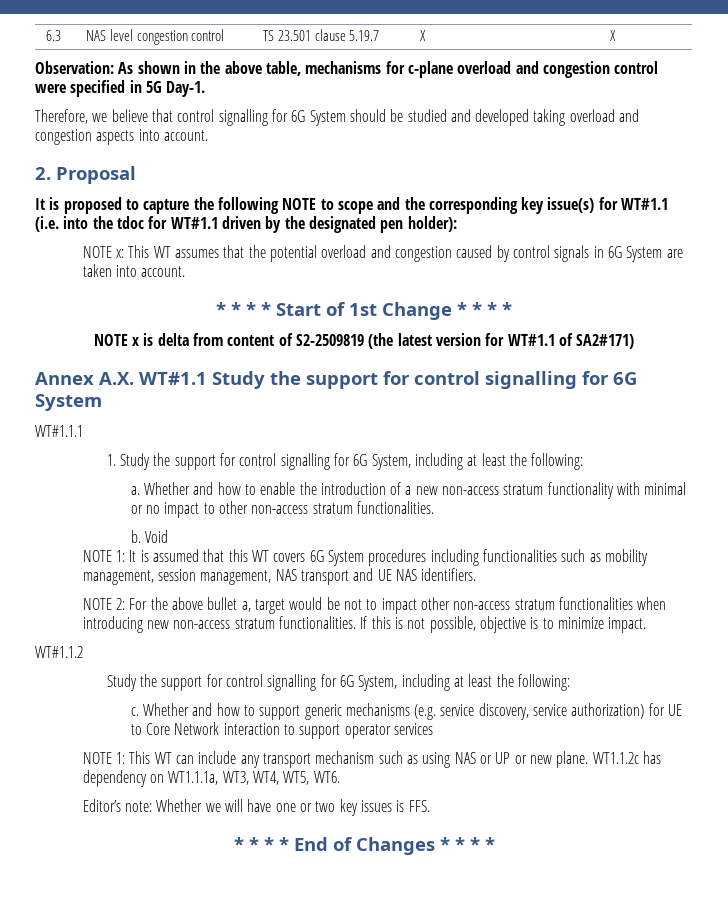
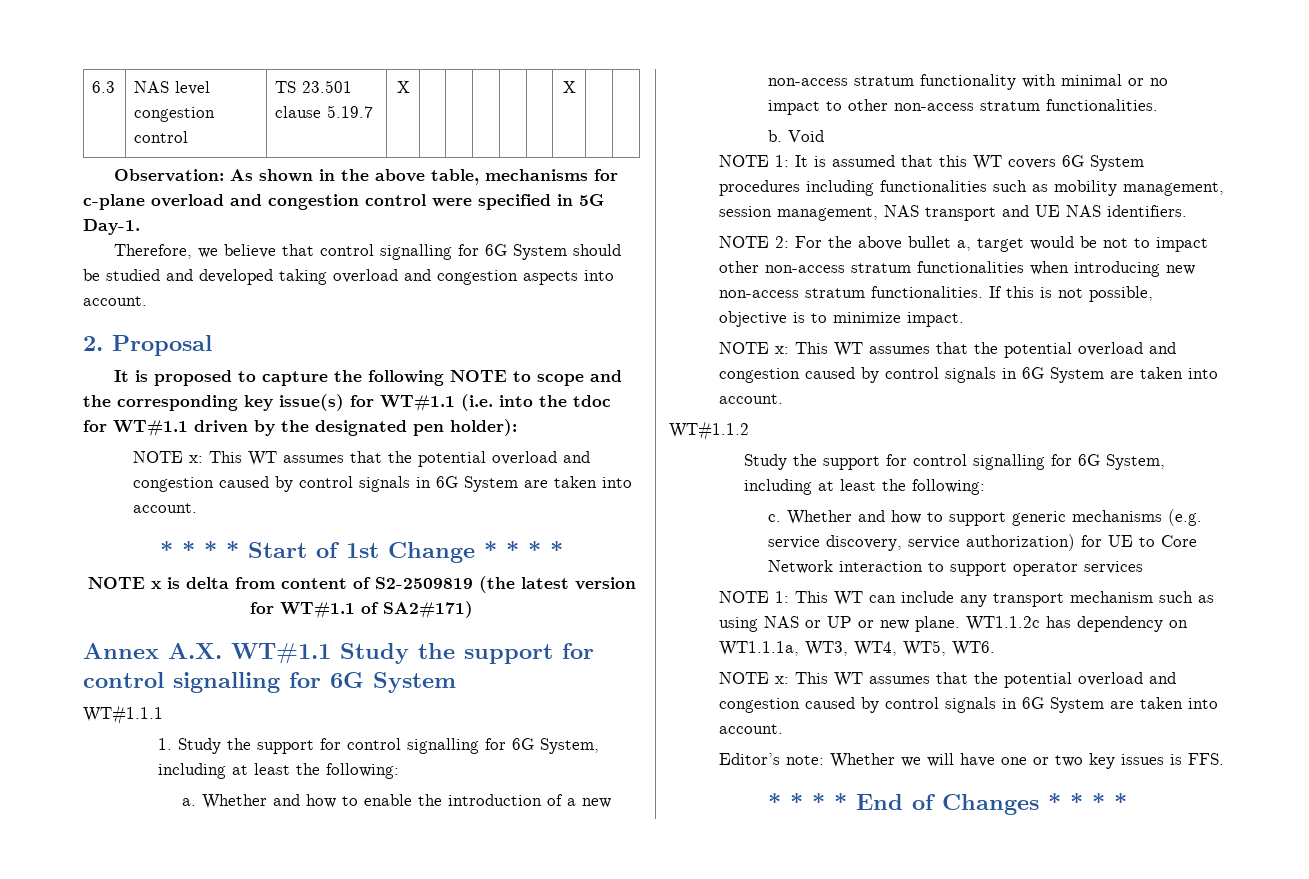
(647, 625) none -> [718,342,1176,358] [718,367,1218,383] [718,394,783,404] // NOTE x: This WT assumes that the potential overload and congestion caused by control signals in 6G System are taken into account.
(340, 777) none -> [718,672,1176,688] [718,697,1218,713] [718,724,783,734] // NOTE x: This WT assumes that the potential overload and congestion caused by control signals in 6G System are taken into account.

